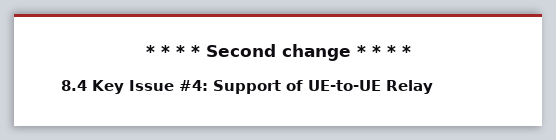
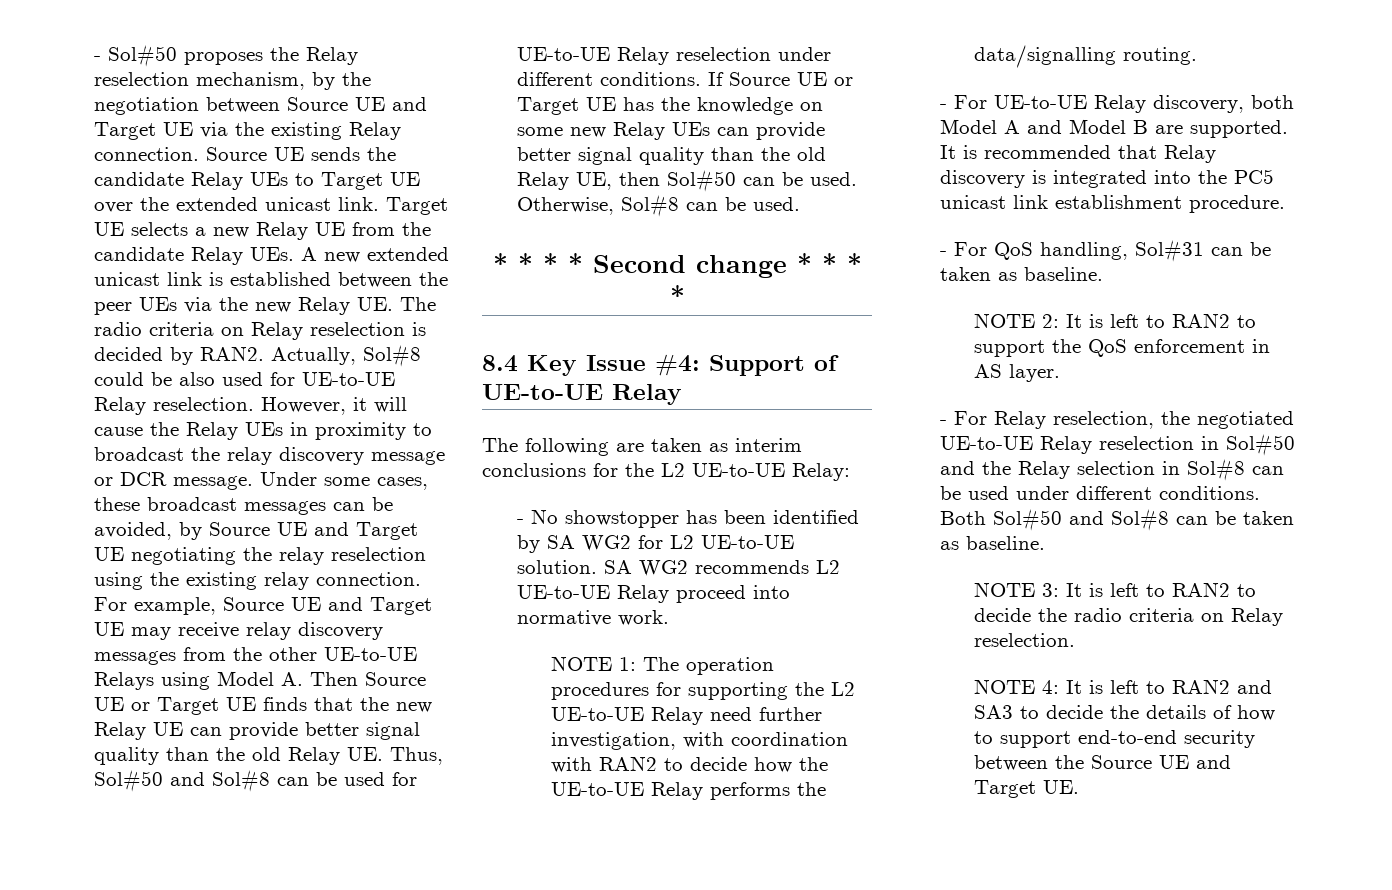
(145, 51) none -> [93,44,358,67] [93,72,371,90] [93,97,427,115] [93,122,401,140] [93,147,396,161] [93,172,420,190] [93,197,448,215] [93,222,431,240] [93,247,449,265] [93,272,448,288] [93,297,436,315] [93,322,426,340] [93,344,421,367] [93,372,395,386] [93,397,407,415] [93,422,432,440] [93,447,445,465] [93,472,428,490] [93,497,393,515] [93,522,418,540] [93,547,426,565] [93,572,421,590] [93,597,432,615] [93,622,383,640] [93,647,417,665] [93,671,426,690] [93,697,432,715] [93,722,420,740] [93,747,443,765] [93,769,417,792] [516,47,831,65] [516,72,853,86] [516,97,823,115] [516,122,825,140] [516,147,826,165] [516,169,857,192] [516,194,800,217] - Sol#50 proposes the Relay reselection mechanism, by the negotiation between Source UE and Target UE via the existing Relay connection. Source UE sends the candidate Relay UEs to Target UE over the extended unicast link. Target UE selects a new Relay UE from the candidate Relay UEs. A new extended unicast link is established between the peer UEs via the new Relay UE. The radio criteria on Relay reselection is decided by RAN2. Actually, Sol#8 could be also used for UE-to-UE Relay reselection. However, it will cause the Relay UEs in proximity to broadcast the relay discovery message or DCR message. Under some cases, these broadcast messages can be avoided, by Source UE and Target UE negotiating the relay reselection using the existing relay connection. For example, Source UE and Target UE may receive relay discovery messages from the other UE-to-UE Relays using Model A. Then Source UE or Target UE finds that the new Relay UE can provide better signal quality than the old Relay UE. Thus, Sol#50 and Sol#8 can be used for UE-to-UE Relay reselection under different conditions. If Source UE or Target UE has the knowledge on some new Relay UEs can provide better signal quality than the old Relay UE, then Sol#50 can be used. Otherwise, Sol#8 can be used. //
(433, 87) none -> [482,438,802,456] [482,463,850,481] [516,509,859,528] [516,535,794,553] [516,560,840,576] [516,585,790,603] [516,610,669,626] [551,656,775,675] [551,682,856,700] [551,707,823,725] [551,732,849,750] [551,756,829,773] [551,782,827,800] [974,45,1198,68] [939,95,1294,113] [939,119,1288,138] [939,145,1216,163] [939,169,1274,188] [939,195,1285,213] [939,239,1271,262] [939,267,1103,281] [974,313,1257,328] [974,339,1271,357] [974,364,1061,382] [939,411,1294,429] [939,433,1295,456] [939,458,1284,481] [939,486,1260,500] [939,508,1294,531] [939,536,1045,550] [974,582,1257,597] [974,608,1284,626] [974,633,1076,647] [974,679,1273,694] [974,705,1276,721] [974,730,1256,748] [974,755,1232,771] [974,780,1080,798] // The following are taken as interim conclusions for the L2 UE-to-UE Relay: // - No showstopper has been identified by SA WG2 for L2 UE-to-UE solution. SA WG2 recommends L2 UE-to-UE Relay proceed into normative work. // NOTE 1: The operation procedures for supporting the L2 UE-to-UE Relay need further investigation, with coordination with RAN2 to decide how the UE-to-UE Relay performs the data/signalling routing. // - For UE-to-UE Relay discovery, both Model A and Model B are supported. It is recommended that Relay discovery is integrated into the PC5 unicast link establishment procedure. // - For QoS handling, Sol#31 can be taken as baseline. // NOTE 2: It is left to RAN2 to support the QoS enforcement in AS layer. // - For Relay reselection, the negotiated UE-to-UE Relay reselection in Sol#50 and the Relay selection in Sol#8 can be used under different conditions. Both Sol#50 and Sol#8 can be taken as baseline. // NOTE 3: It is left to RAN2 to decide the radio criteria on Relay reselection. // NOTE 4: It is left to RAN2 and SA3 to decide the details of how to support end-to-end security between the Source UE and Target UE.

